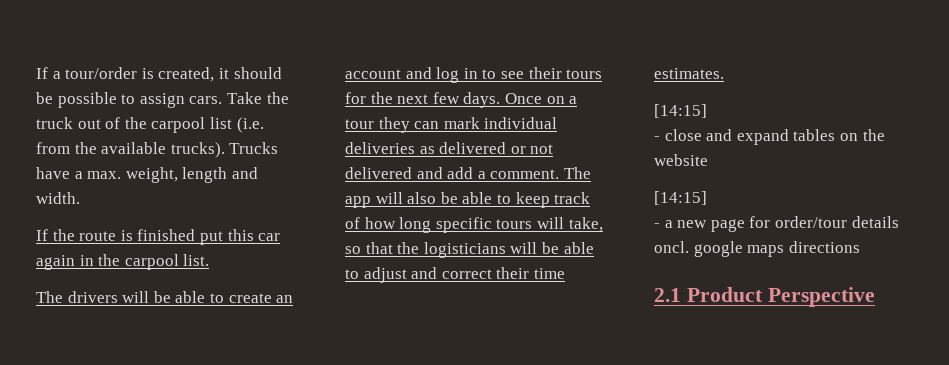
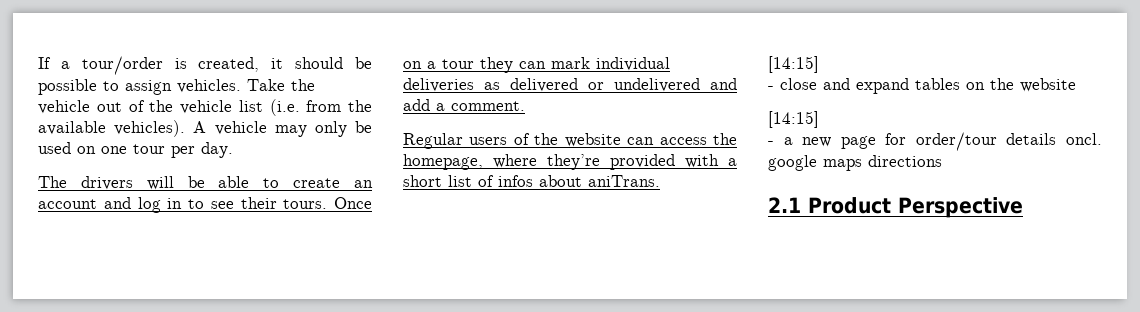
[189,96,223,104] cars. -> [177,79,241,93] vehicles.
[36,117,73,129] truck -> [38,100,90,114] vehicle
[151,117,206,133] carpool -> [180,100,232,114] vehicle
[170,142,279,158] [36,167,258,183] [36,192,80,204] [36,229,281,245] [36,254,210,270] trucks). Trucks have a max. weight, length and width. // If the route is finished put this car again in the carpool list. -> [114,120,372,137] [38,142,233,158] vehicles). A vehicle may only be used on one tour per day.
[566,69,603,79] [345,92,501,108] tours for the next few days. -> [283,199,328,209] tours.
[530,144,554,154] [345,167,412,179] not delivered -> [614,78,700,92] undelivered
[563,167,591,179] [345,192,591,208] [345,217,603,233] [345,242,594,258] [345,267,565,283] [654,68,724,79] The app will also be able to keep track of how long specific tours will take, so that the logisticians will be able to adjust and correct their time estimates. -> [403,133,737,149] [403,154,737,170] [403,175,660,187] // Regular users of the website can access the homepage, where they’re provided with a short list of infos about aniTrans.

